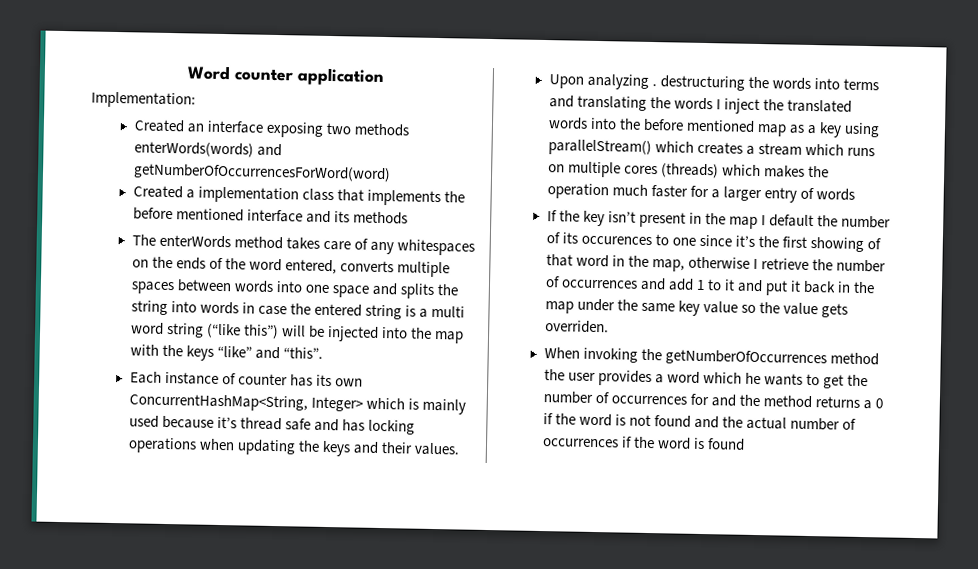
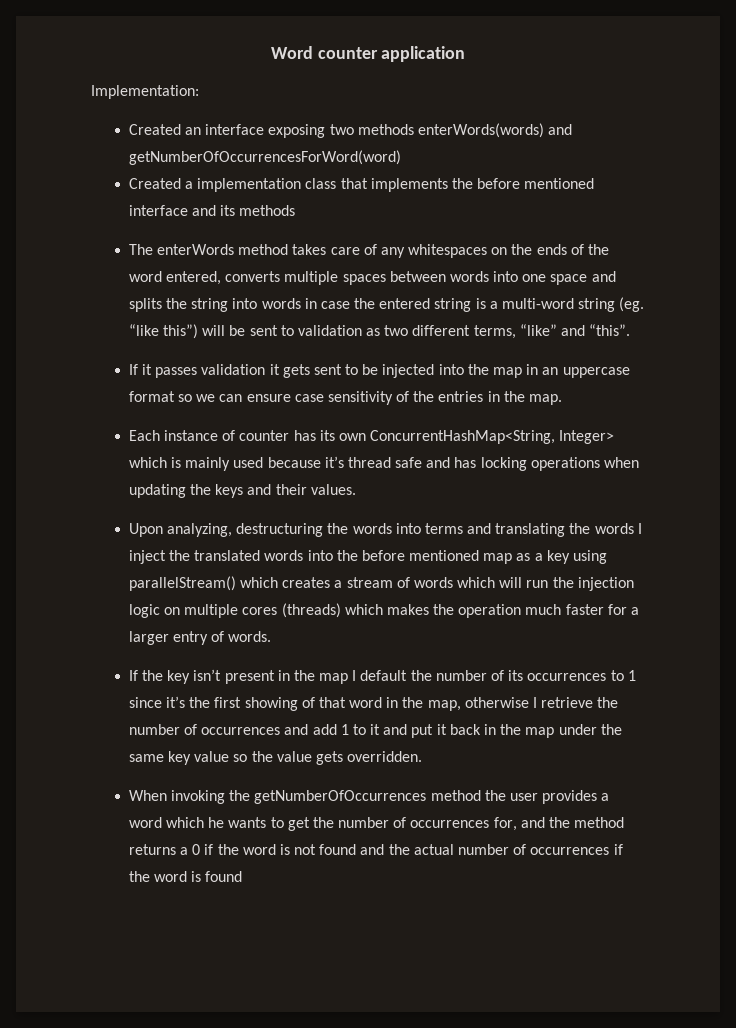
[431,305,466,318] [130,322,465,344] [129,344,323,361] multi word string (“like this”) will be injected into the map with the keys “like” and “this”. -> [501,297,645,312] [128,324,631,339] [128,364,630,378] [128,391,562,405] multi-word string (eg. “like this”) will be sent to validation as two different terms, “like” and “this”. // If it passes validation it gets sent to be injected into the map in an uppercase format so we can ensure case sensitivity of the entries in the map.
[586,73,657,90] analyzing . -> [166,523,232,537] analyzing,
[804,143,875,157] which runs -> [396,577,634,591] [128,604,160,618] of words which will run the injection logic
[816,188,856,201] words -> [228,631,272,642] words.
[580,234,696,246] occurences to one -> [527,670,636,681] occurrences to 1
[544,320,609,334] overriden. -> [347,751,423,762] overridden.
[689,393,709,406] for -> [493,817,517,831] for,

